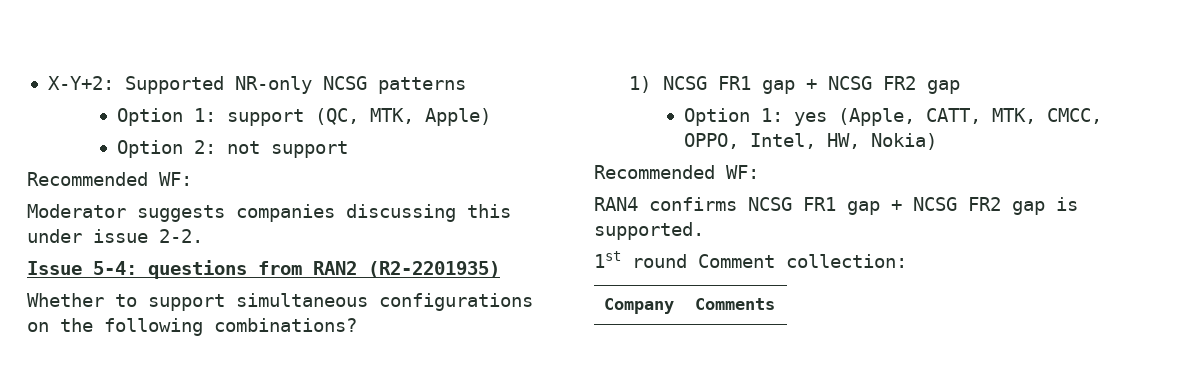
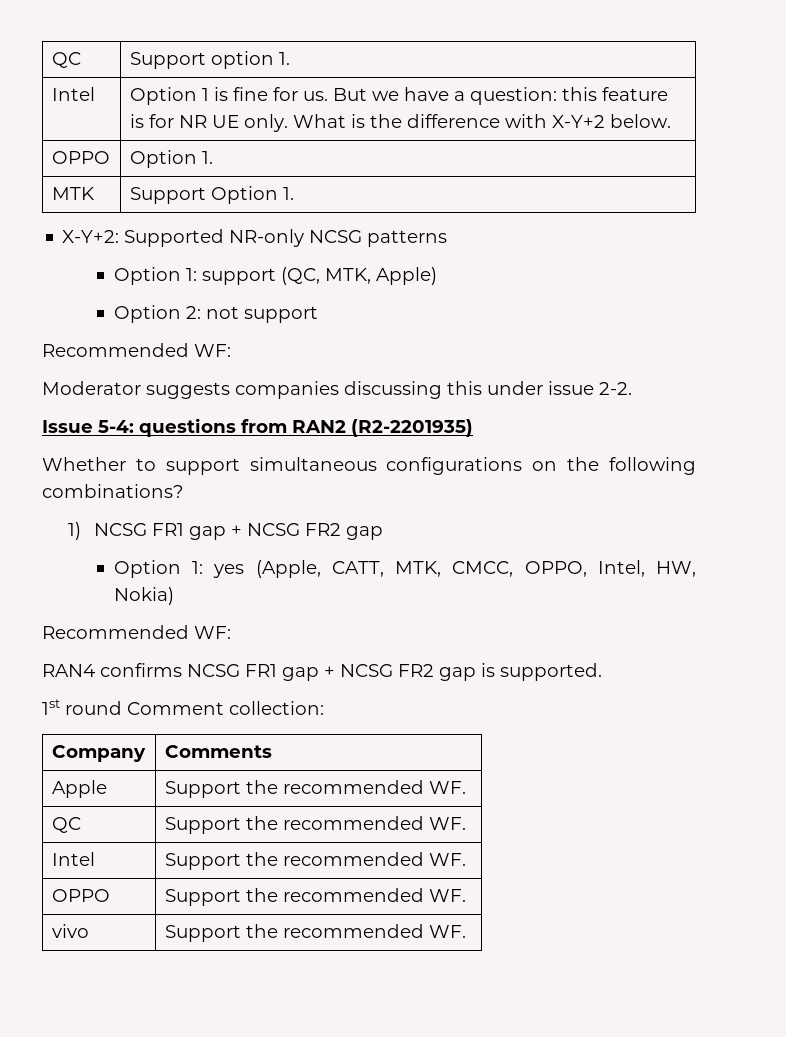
(47, 83) none -> [51,52,81,68] [129,51,290,69] [51,87,95,101] [129,87,668,105] [129,114,671,132] [51,151,110,164] [129,150,213,168] [51,187,95,200] [129,186,294,204] QC | Support option 1. // Intel | Option 1 is fine for us. But we have a question: this feature is for NR UE only. What is the difference with X-Y+2 below. // OPPO | Option 1. // MTK | Support Option 1. //
(776, 304) none -> [51,780,107,798] [164,780,466,798] [51,817,81,833] [164,816,466,834] [51,852,95,866] [164,852,466,870] [51,889,110,902] [164,888,466,906] [51,924,89,938] [164,924,466,942] // Apple | Support the recommended WF. // QC | Support the recommended WF. // Intel | Support the recommended WF. // OPPO | Support the recommended WF. // vivo | Support the recommended WF.

